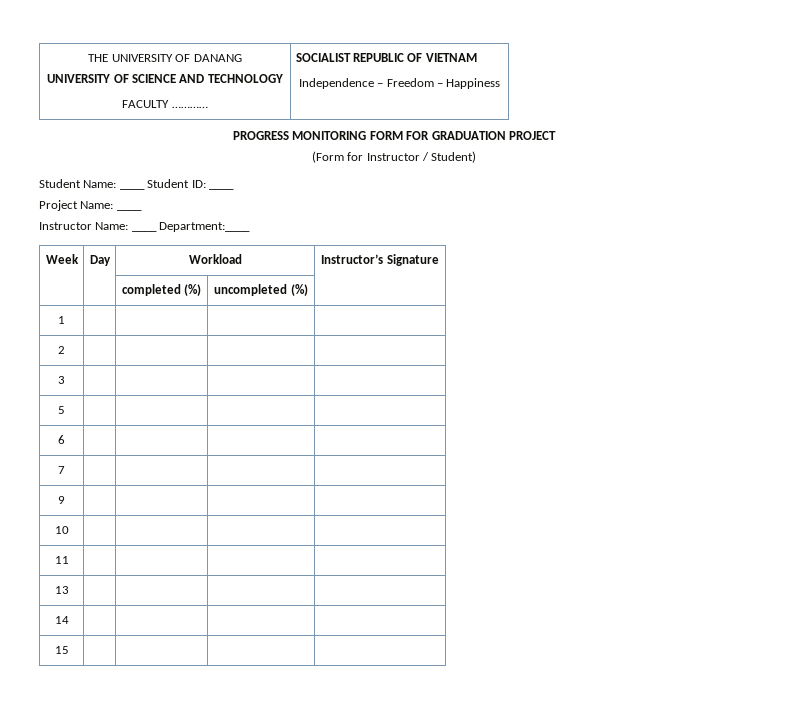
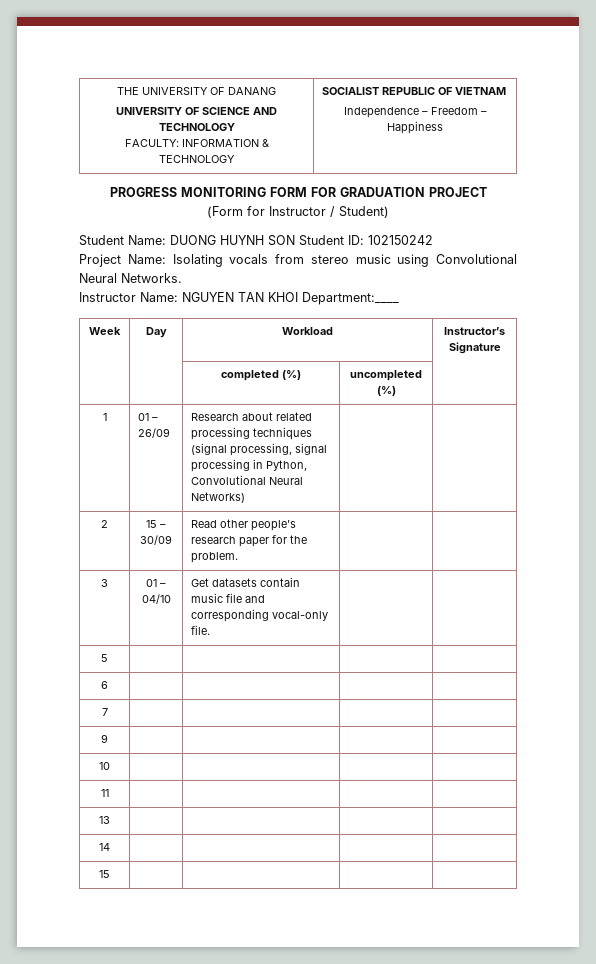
[122,100,208,108] FACULTY ………… -> [124,139,269,147] [159,155,235,163] FACULTY: INFORMATION & TECHNOLOGY
[119,188,145,190] ____ -> [170,235,295,246] DUONG HUYNH SON
[208,188,234,190] ____ -> [368,235,433,245] 102150242
[116,209,142,211] ____ -> [172,254,517,267] [79,273,182,283] Isolating vocals from stereo music using Convolutional Neural Networks.
[131,230,157,232] ____ -> [182,292,298,302] NGUYEN TAN KHOI
[58,346,65,354] [58,376,65,384] | | | // 2 | | | | // 3 | | -> [138,413,159,421] [138,428,171,438] [191,412,313,421] [191,427,313,440] [191,443,328,456] [191,459,308,472] [191,475,304,485] [191,492,246,503] [101,520,108,528] [146,520,166,528] [140,535,172,545] [191,519,297,531] [191,535,308,547] [191,552,239,563] [101,579,108,587] [146,579,166,587] [141,594,171,604] [191,577,301,587] [191,593,266,603] [191,609,329,622] [191,625,211,635] 01 – 26/09 | Research about related processing techniques (signal processing, signal processing in Python, Convolutional Neural Networks) | | // 2 | 15 – 30/09 | Read other people’s research paper for the problem. | | // 3 | 01 – 04/10 | Get datasets contain music file and corresponding vocal-only file.

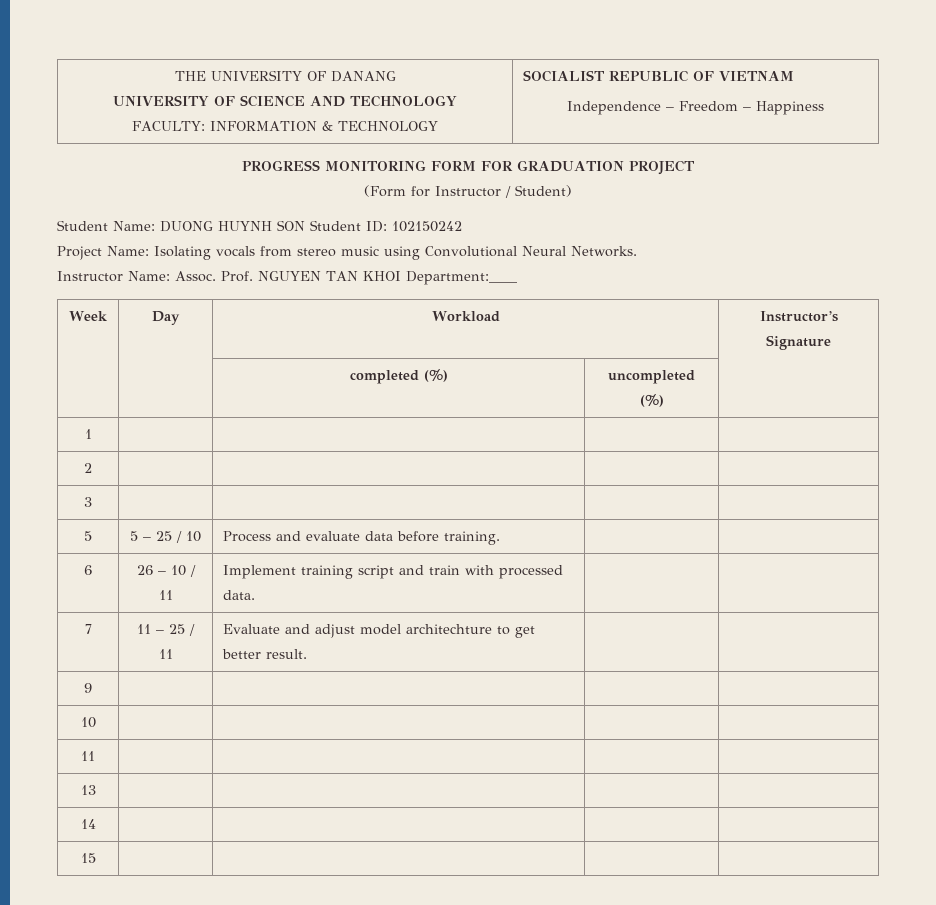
(178, 297) none -> [175,271,253,282] Assoc. Prof.
[138,413,159,421] [138,428,171,438] [191,412,313,421] [191,427,313,440] [191,443,328,456] [191,459,308,472] [191,475,304,485] [191,492,246,503] [101,520,108,528] [146,520,166,528] [140,535,172,545] [191,519,297,531] [191,535,308,547] [191,552,239,563] [101,579,108,587] [146,579,166,587] [141,594,171,604] [191,577,301,587] [191,593,266,603] [191,609,329,622] [191,625,211,635] [101,654,108,662] [101,681,108,689] [101,708,108,716] 01 – 26/09 | Research about related processing techniques (signal processing, signal processing in Python, Convolutional Neural Networks) | | // 2 | 15 – 30/09 | Read other people’s research paper for the problem. | | // 3 | 01 – 04/10 | Get datasets contain music file and corresponding vocal-only file. | | // 5 | | | | // 6 | | | | // 7 | | -> [84,463,92,473] [84,497,92,507] [84,531,92,541] [130,531,201,543] [223,531,501,545] [84,565,92,575] [136,565,196,577] [158,590,173,600] [223,565,564,579] [223,590,256,600] [84,624,92,634] [137,624,195,636] [158,649,173,659] [223,624,536,638] [222,649,308,659] | | | // 2 | | | | // 3 | | | | // 5 | 5 – 25 / 10 | Process and evaluate data before training. | | // 6 | 26 – 10 / 11 | Implement training script and train with processed data. | | // 7 | 11 – 25 / 11 | Evaluate and adjust model architechture to get better result.

